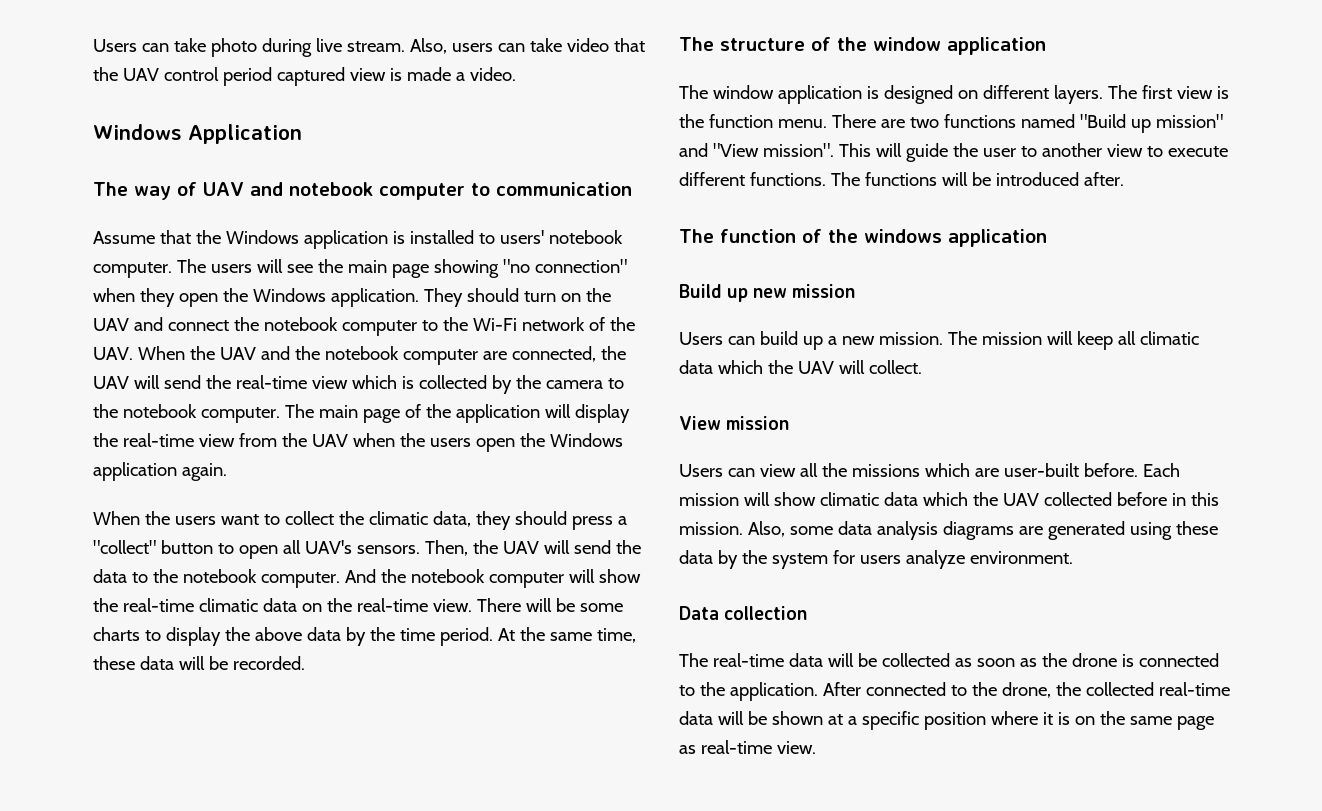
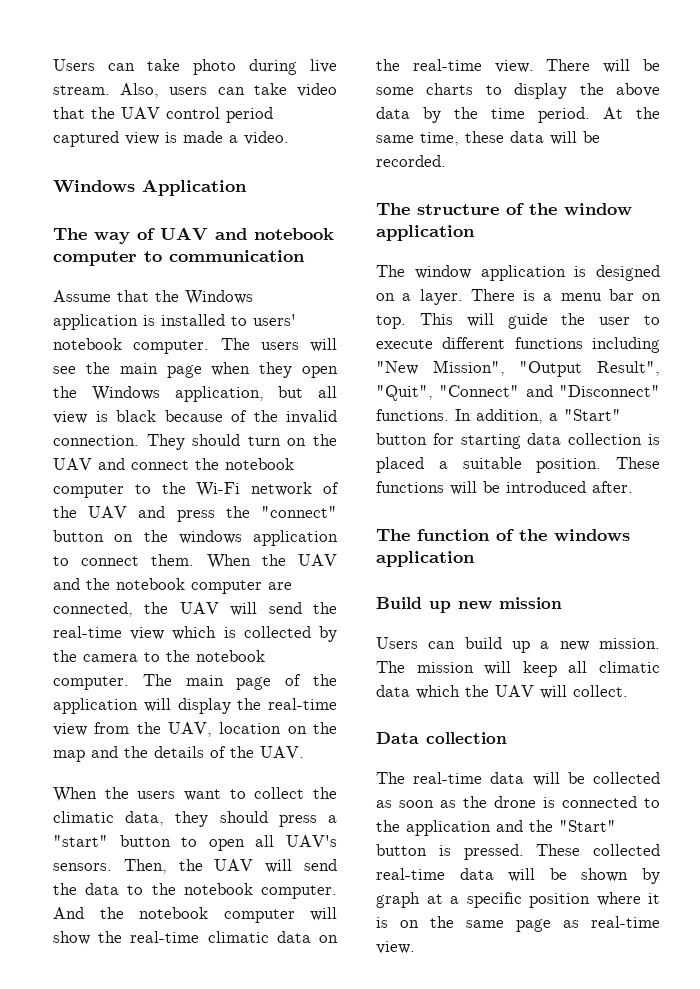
[433,259,627,278] showing "no connection" -> (202, 371) none
[330,288,419,307] application. -> [174,386,337,402] [53,410,337,424] [53,435,139,446] application, but all view is black because of the invalid connection.
[93,347,133,360] UAV. -> [88,506,337,522] [53,530,338,546] [53,554,195,566] UAV and press the "connect" button on the windows application to connect them.
[311,433,623,452] [93,462,227,481] UAV when the users open the Windows application again. -> [168,722,337,737] [53,746,304,762] UAV, location on the map and the details of the UAV.
[93,540,156,554] "collect" -> [53,835,108,847] "start"
[982,85,1229,104] [679,114,1223,133] [679,143,834,157] different layers. The first view is the function menu. There are two functions named "Build up mission" and "View mission". -> [402,289,661,305] [376,315,406,329] a layer. There is a menu bar on top.
[1041,143,1228,157] [679,172,860,186] another view to execute different functions. The -> [376,337,660,353] [376,360,660,377] [376,385,660,401] [376,409,621,424] [376,433,660,449] [376,457,660,473] execute different functions including "New Mission", "Output Result", "Quit", "Connect" and "Disconnect" functions. In addition, a "Start" button for starting data collection is placed a suitable position. These
[679,416,790,430] [679,463,1180,477] [679,492,1219,506] [679,521,1218,540] [679,550,1073,569] // View mission // Users can view all the missions which are user-built before. Each mission will show climatic data which the UAV collected before in this mission. Also, some data analysis diagrams are generated using these data by the system for users analyze environment. -> (628, 691) none
[729,682,1081,701] application. After connected to the drone, the -> [406,820,616,836] [376,844,581,860] application and the "Start" button is pressed. These
(823, 718) none -> [642,868,660,884] [376,892,420,908] by graph

